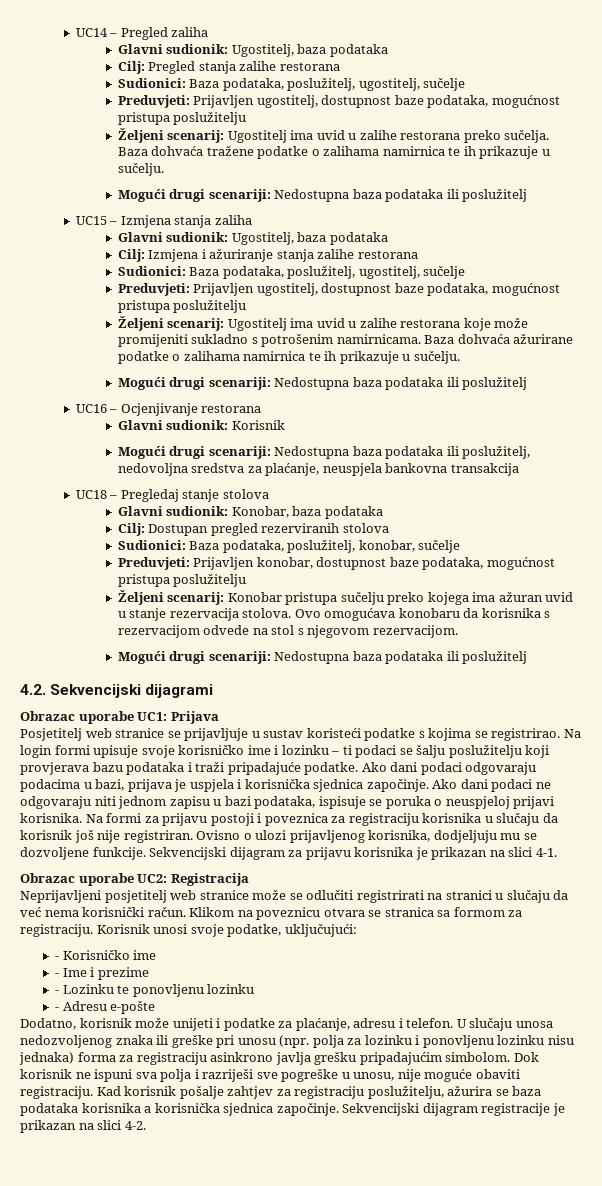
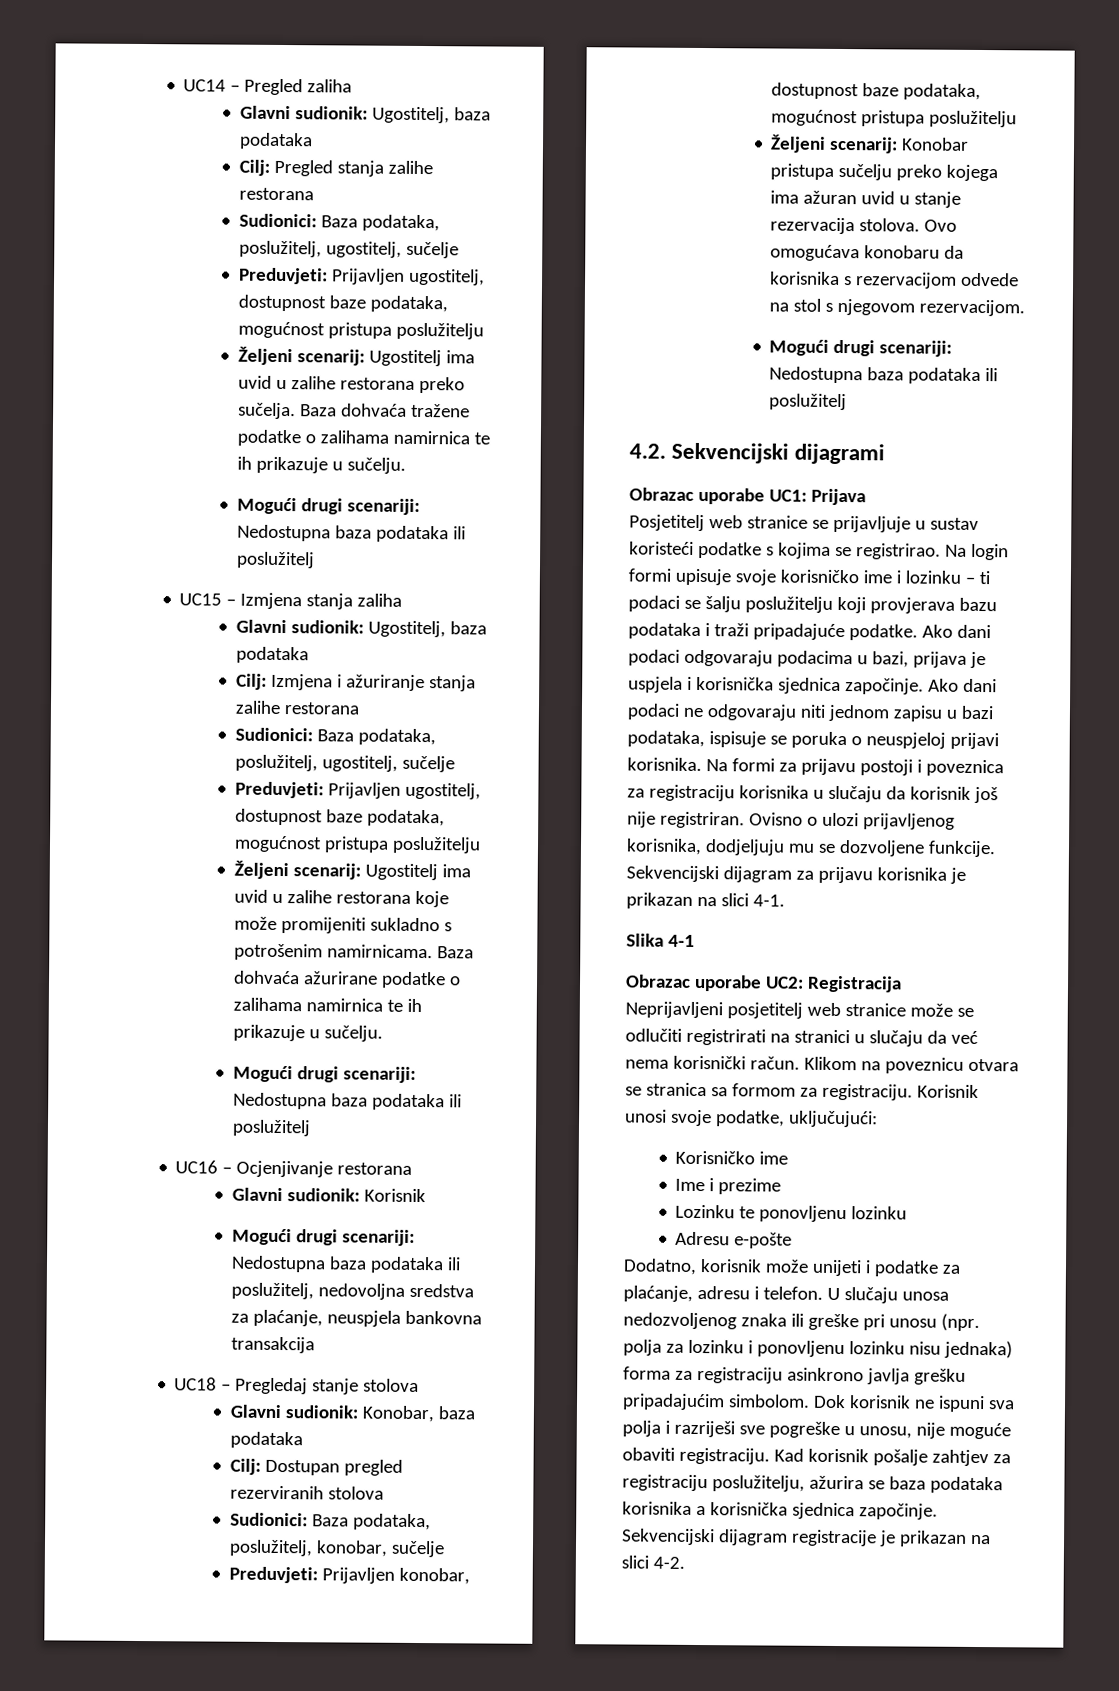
(557, 852) none -> [626,933,695,947] // Slika 4-1
[55,956,60,960] - -> (878, 1119) none
[55,973,60,977] - -> (789, 1158) none
[55,990,60,994] - -> (782, 1186) none
[55,1007,60,1011] - -> (908, 1213) none

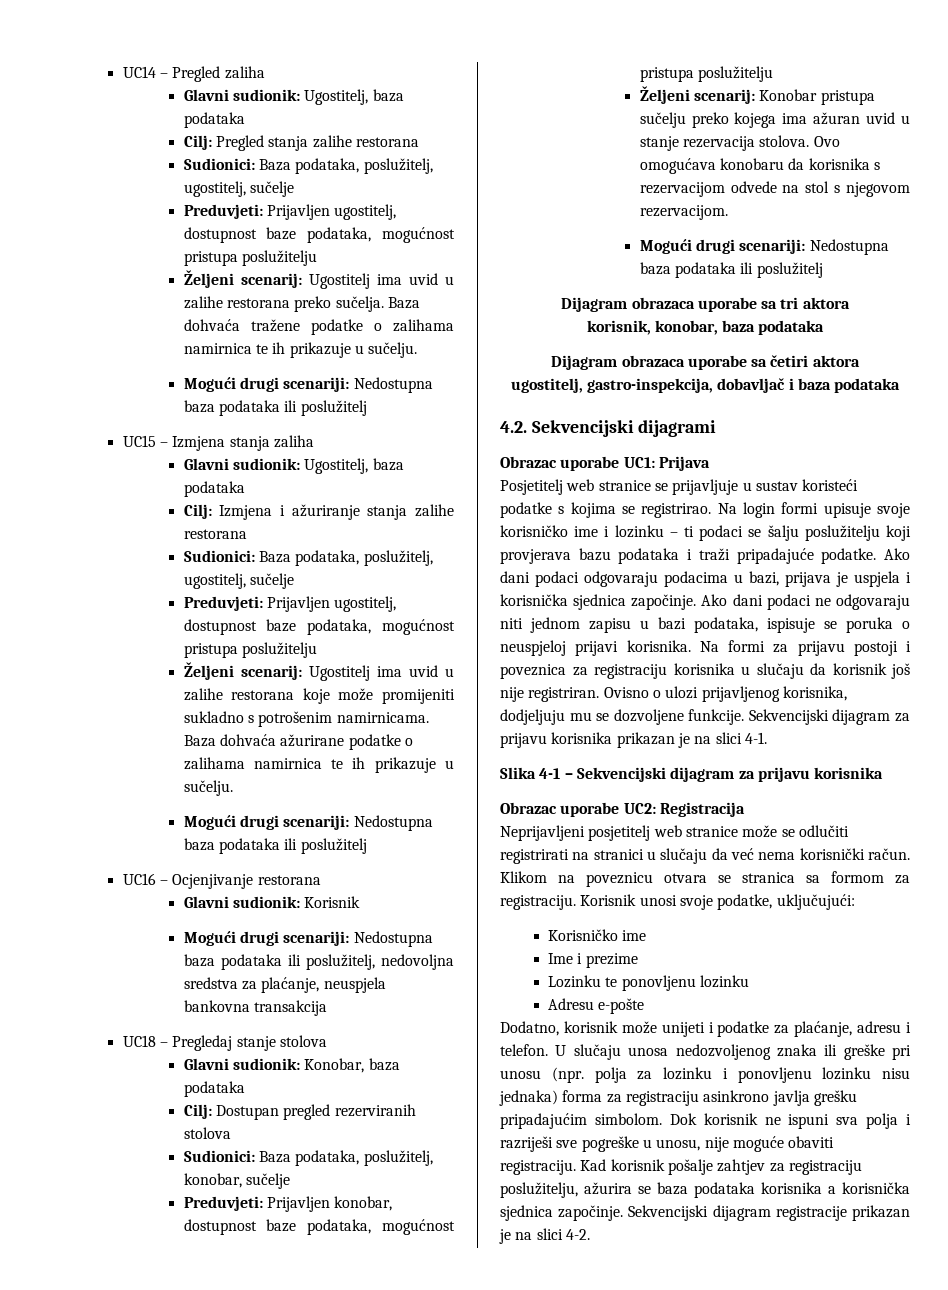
(848, 402) none -> [561,297,850,312] [586,320,825,335] [551,355,860,370] [510,378,901,393] // Dijagram obrazaca uporabe sa tri aktora // korisnik, konobar, baza podataka // Dijagram obrazaca uporabe sa četiri aktora // ugostitelj, gastro-inspekcija, dobavljač i baza podataka
[949,867,966,884] [626,892,693,909] je prikazan -> [616,732,690,748] prikazan je
(695, 940) none -> [564,767,884,782] – Sekvencijski dijagram za prijavu korisnika
[878,1530,967,1547] je prikazan -> [852,1205,910,1221] [499,1229,511,1244] prikazan je

